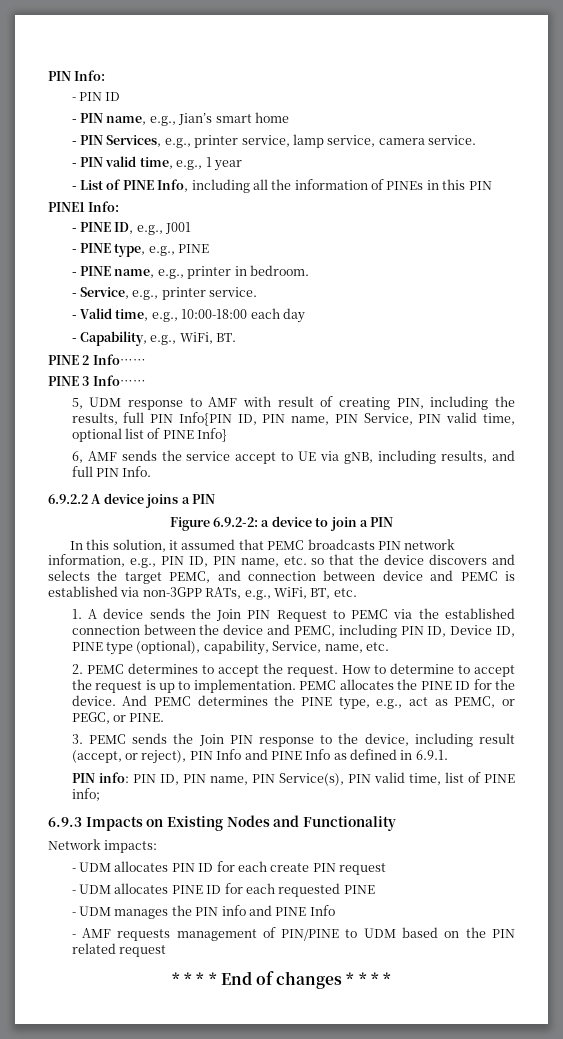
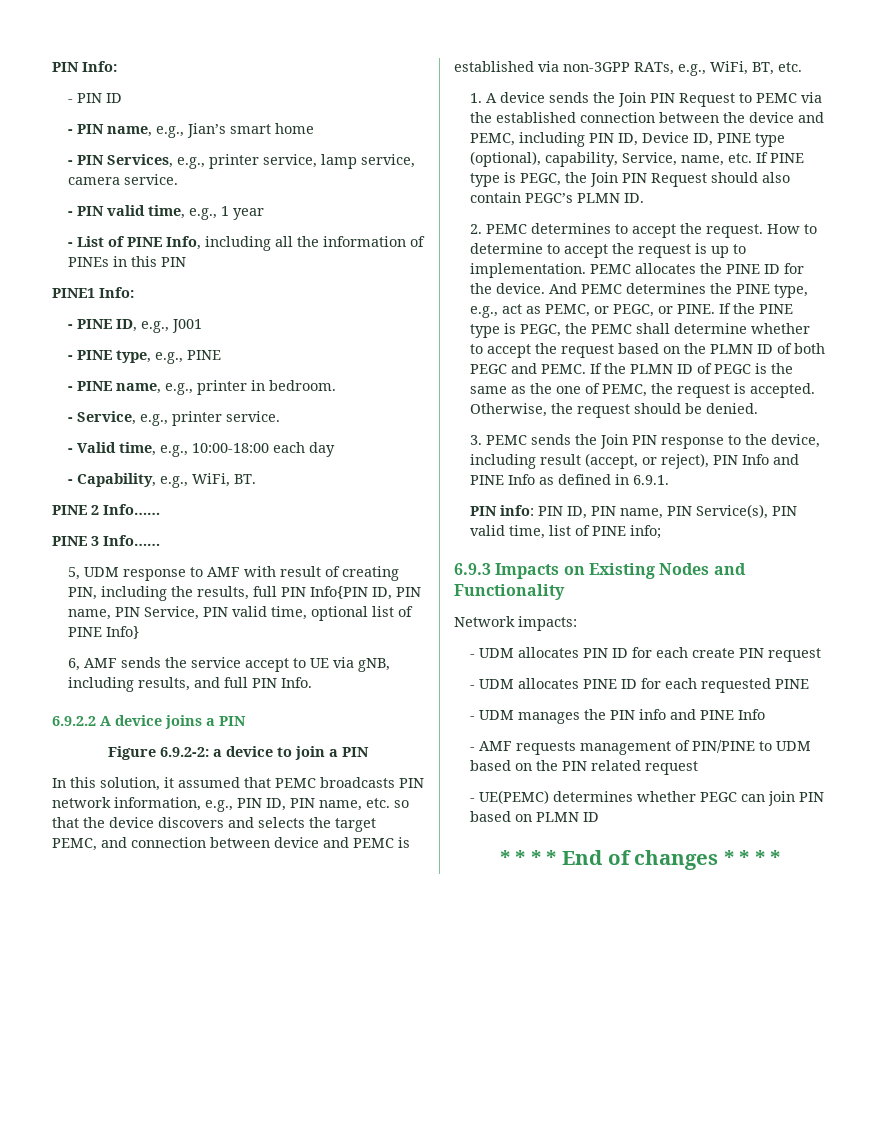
(389, 646) none -> [756,152,805,163] [470,172,791,187] [470,192,645,203] If PINE type is PEGC, the Join PIN Request should also contain PEGC’s PLMN ID.
(165, 717) none -> [719,303,794,314] [470,323,811,338] [470,343,826,358] [470,363,794,374] [470,383,816,398] [470,403,759,418] If the PINE type is PEGC, the PEMC shall determine whether to accept the request based on the PLMN ID of both PEGC and PEMC. If the PLMN ID of PEGC is the same as the one of PEMC, the request is accepted. Otherwise, the request should be denied.
(167, 951) none -> [470,790,825,806] [470,811,600,822] // - UE(PEMC) determines whether PEGC can join PIN based on PLMN ID

